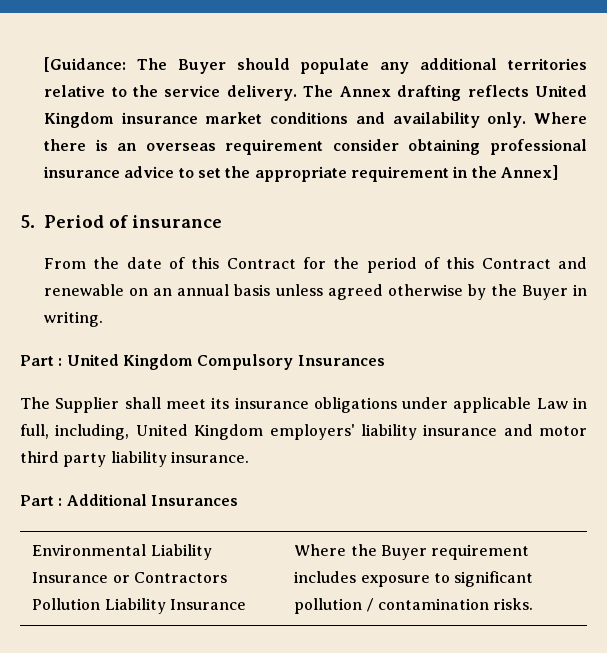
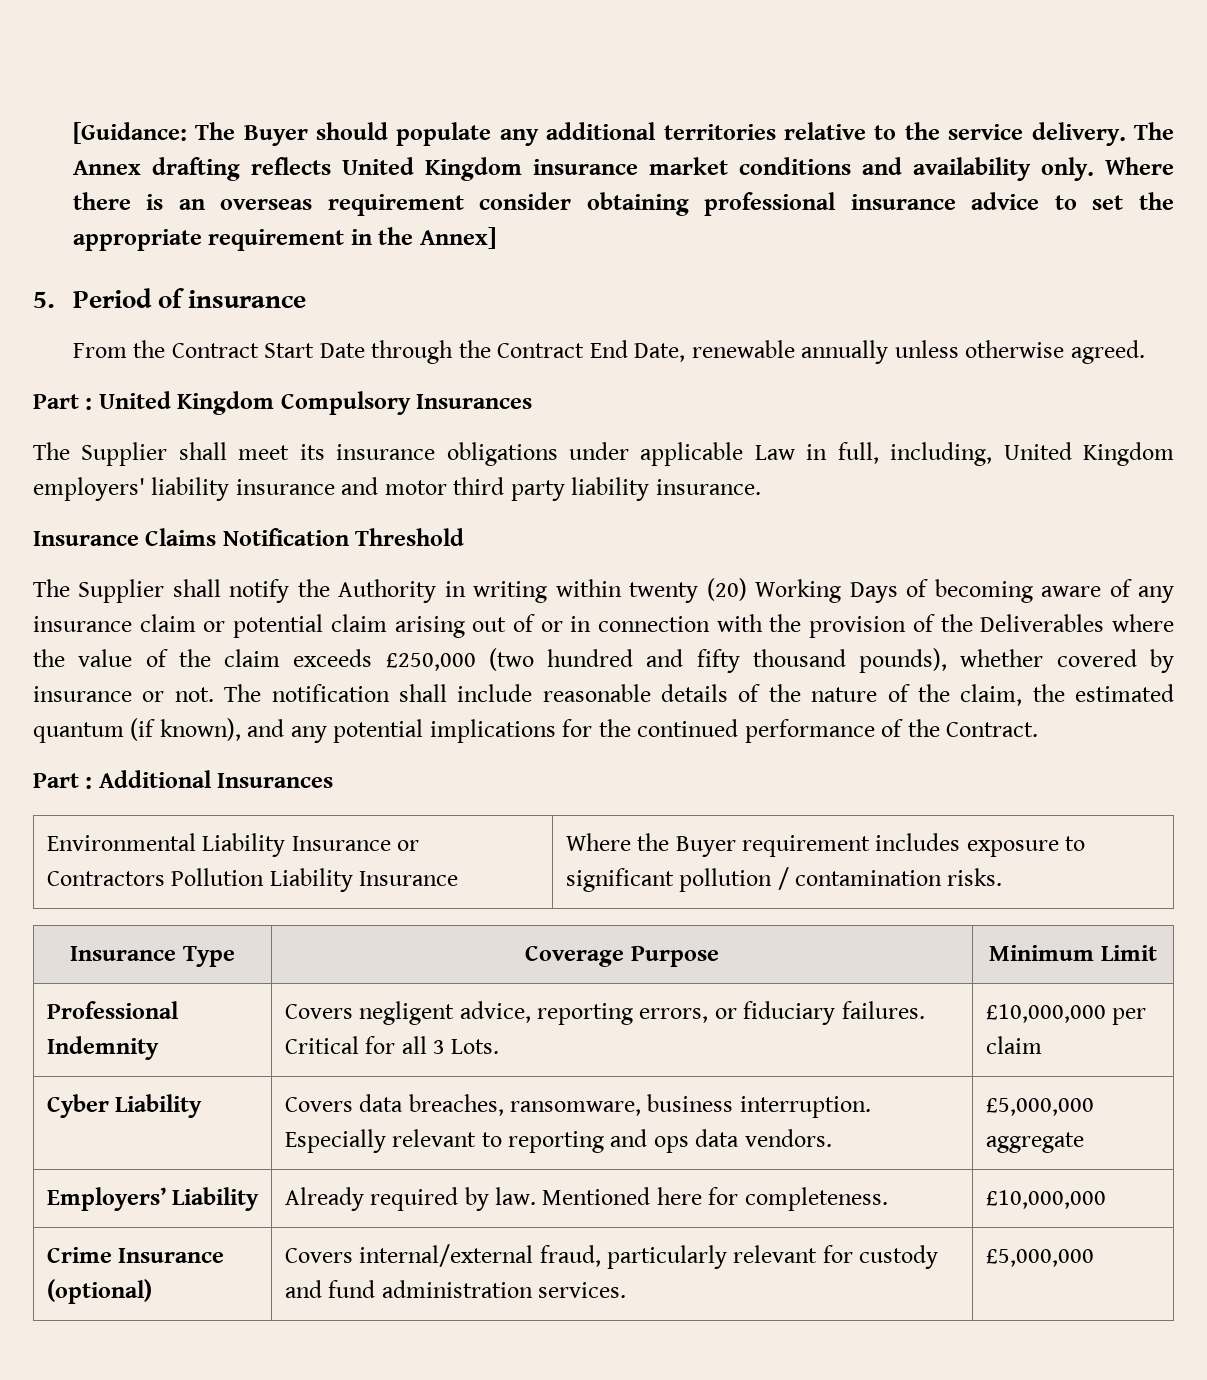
[126,257,588,273] [44,284,587,300] [44,311,104,327] date of this Contract for the period of this Contract and renewable on an annual basis unless agreed otherwise by the Buyer in writing. -> [171,340,1145,364] Contract Start Date through the Contract End Date, renewable annually unless otherwise agreed.
(249, 457) none -> [33,528,465,546] [33,578,1174,603] [33,614,1175,638] [33,648,1174,673] [33,684,1174,706] [33,718,1039,743] // Insurance Claims Notification Threshold // The Supplier shall notify the Authority in writing within twenty (20) Working Days of becoming aware of any insurance claim or potential claim arising out of or in connection with the provision of the Deliverables where the value of the claim exceeds £250,000 (two hundred and fifty thousand pounds), whether covered by insurance or not. The notification shall include reasonable details of the nature of the claim, the estimated quantum (if known), and any potential implications for the continued performance of the Contract.
(534, 604) none -> [70,946,235,967] [525,946,719,967] [989,945,1157,961] [46,1001,179,1019] [46,1036,159,1060] [284,1001,925,1025] [284,1036,500,1054] [985,1004,1147,1025] [985,1036,1042,1054] [46,1094,203,1118] [284,1094,871,1118] [284,1129,832,1153] [985,1098,1094,1116] [985,1132,1084,1153] [46,1187,260,1211] [284,1187,888,1211] [985,1190,1106,1209] [46,1247,225,1263] [46,1279,152,1304] [284,1244,939,1269] [284,1280,626,1298] [985,1249,1094,1267] // Insurance Type | Coverage Purpose | Minimum Limit // Professional Indemnity | Covers negligent advice, reporting errors, or fiduciary failures. Critical for all 3 Lots. | £10,000,000 per claim // Cyber Liability | Covers data breaches, ransomware, business interruption. Especially relevant to reporting and ops data vendors. | £5,000,000 aggregate // Employers’ Liability | Already required by law. Mentioned here for completeness. | £10,000,000 // Crime Insurance (optional) | Covers internal/external fraud, particularly relevant for custody and fund administration services. | £5,000,000

